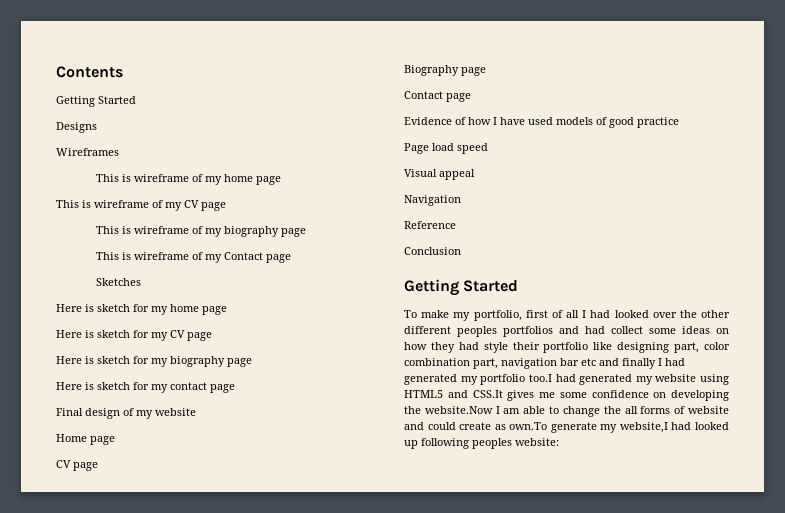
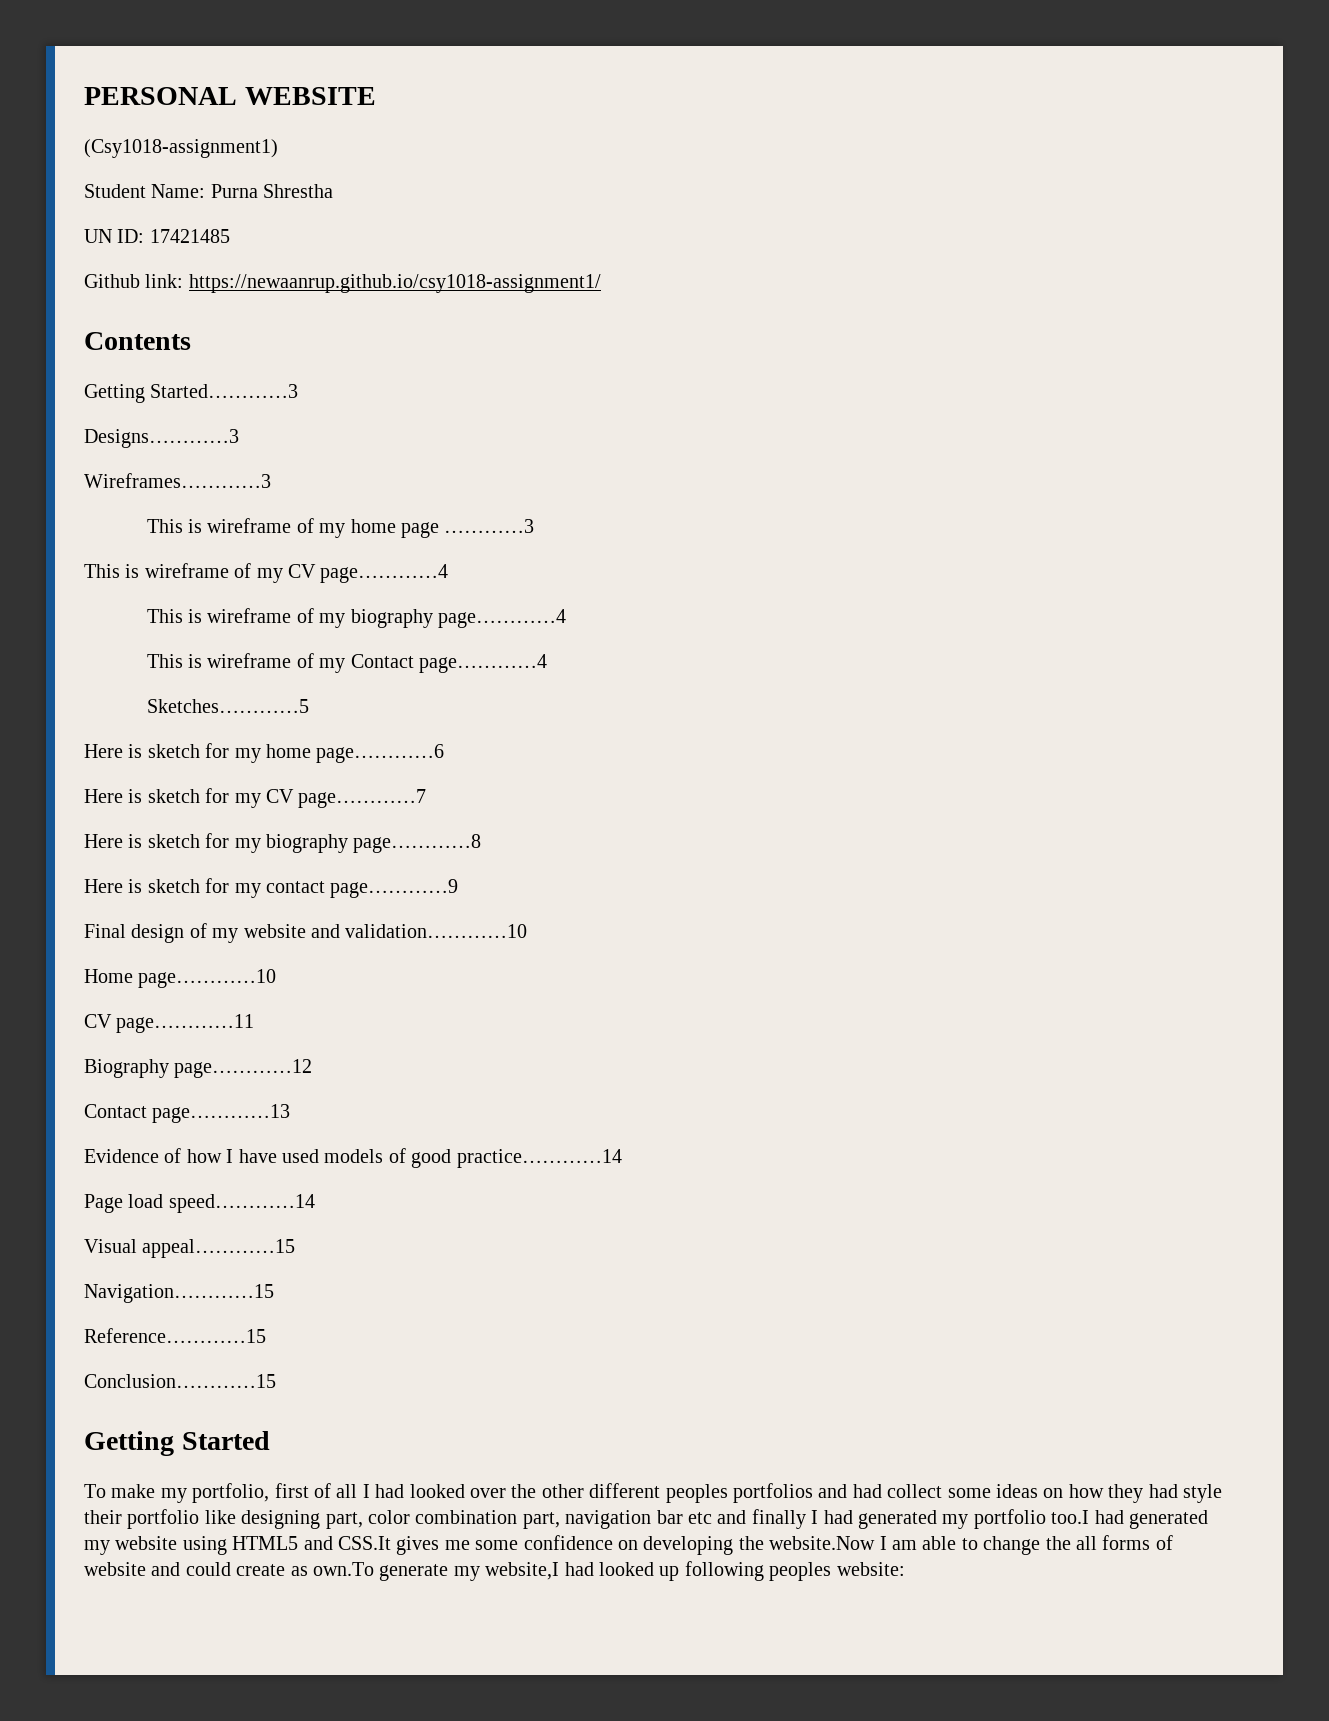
(56, 72) none -> [84,87,376,105] [84,139,278,158] [84,184,334,198] [84,229,230,243] [84,274,601,293] PERSONAL WEBSITE // (Csy1018-assignment1) // Student Name: Purna Shrestha // UN ID: 17421485 // Github link: https://newaanrup.github.io/csy1018-assignment1/ //
[98,96,136,104] [56,122,97,133] [56,148,119,156] Started // Designs // Wireframes -> [150,384,299,398] [84,429,239,448] [84,473,271,488] Started…………3 // Designs…………3 // Wireframes…………3
(282, 180) none -> [444,519,535,533] …………3
[201,202,226,211] page -> [320,564,449,583] page…………4
[281,228,307,237] page -> [437,609,566,628] page…………4
[266,254,292,263] [96,278,142,286] page // Sketches -> [418,654,547,673] [146,699,309,713] page…………4 // Sketches…………5
[202,306,227,315] page -> [316,744,445,763] page…………6
[187,332,212,341] page -> [298,789,427,808] page…………7
[227,358,252,367] page -> [353,834,482,853] page…………8
[210,384,235,393] page -> [330,879,459,898] page…………9
(196, 412) none -> [311,924,528,938] and validation…………10
[90,436,115,445] [56,460,98,471] page // CV page -> [138,969,277,988] [84,1014,255,1033] page…………10 // CV page…………11
[461,67,486,76] [404,91,471,102] page // Contact page -> [174,1059,313,1078] [84,1104,291,1123] page…………12 // Contact page…………13
[637,117,679,128] practice -> [456,1149,622,1168] practice…………14
[457,143,488,154] speed -> [168,1194,315,1213] speed…………14
[439,169,475,180] [404,195,461,206] [404,221,456,229] [404,247,461,255] appeal // Navigation // Reference // Conclusion -> [142,1239,296,1258] [84,1284,274,1303] [84,1328,266,1343] [84,1374,276,1388] appeal…………15 // Navigation…………15 // Reference…………15 // Conclusion…………15

